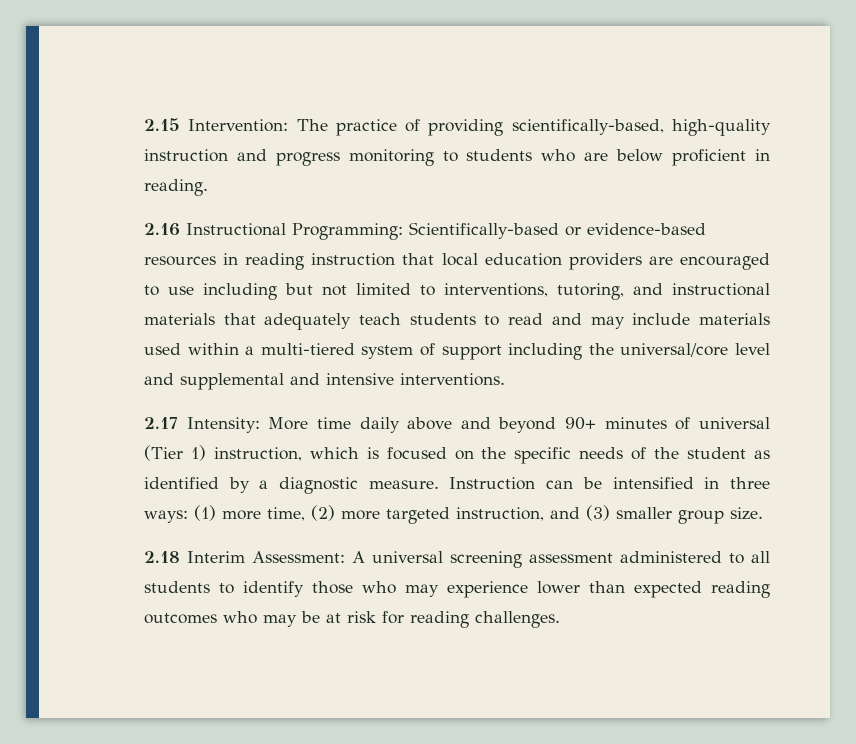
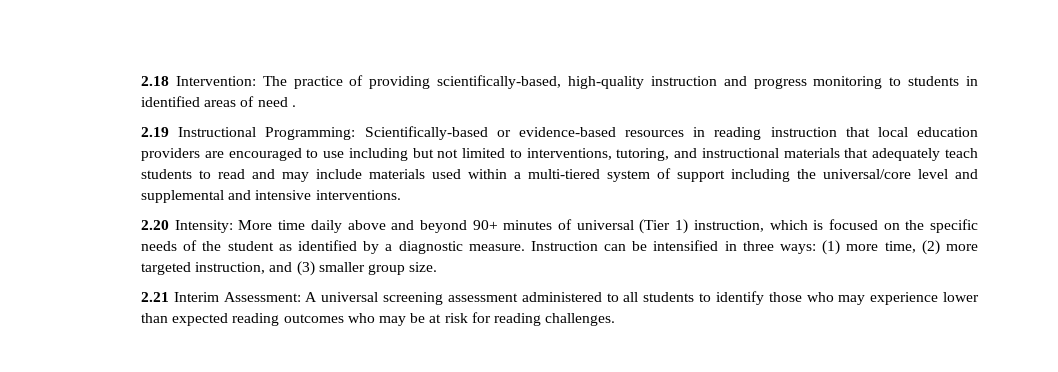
[143,118,180,131] 2.15 -> [141,76,170,86] 2.18
[541,149,771,166] [143,179,208,196] [143,223,180,236] who are below proficient in reading. // 2.16 -> [966,76,979,86] [141,96,296,107] [141,127,170,137] in identified areas of need . // 2.19
[143,417,178,429] 2.17 -> [141,220,170,230] 2.20
[143,551,180,563] 2.18 -> [141,292,170,302] 2.21

